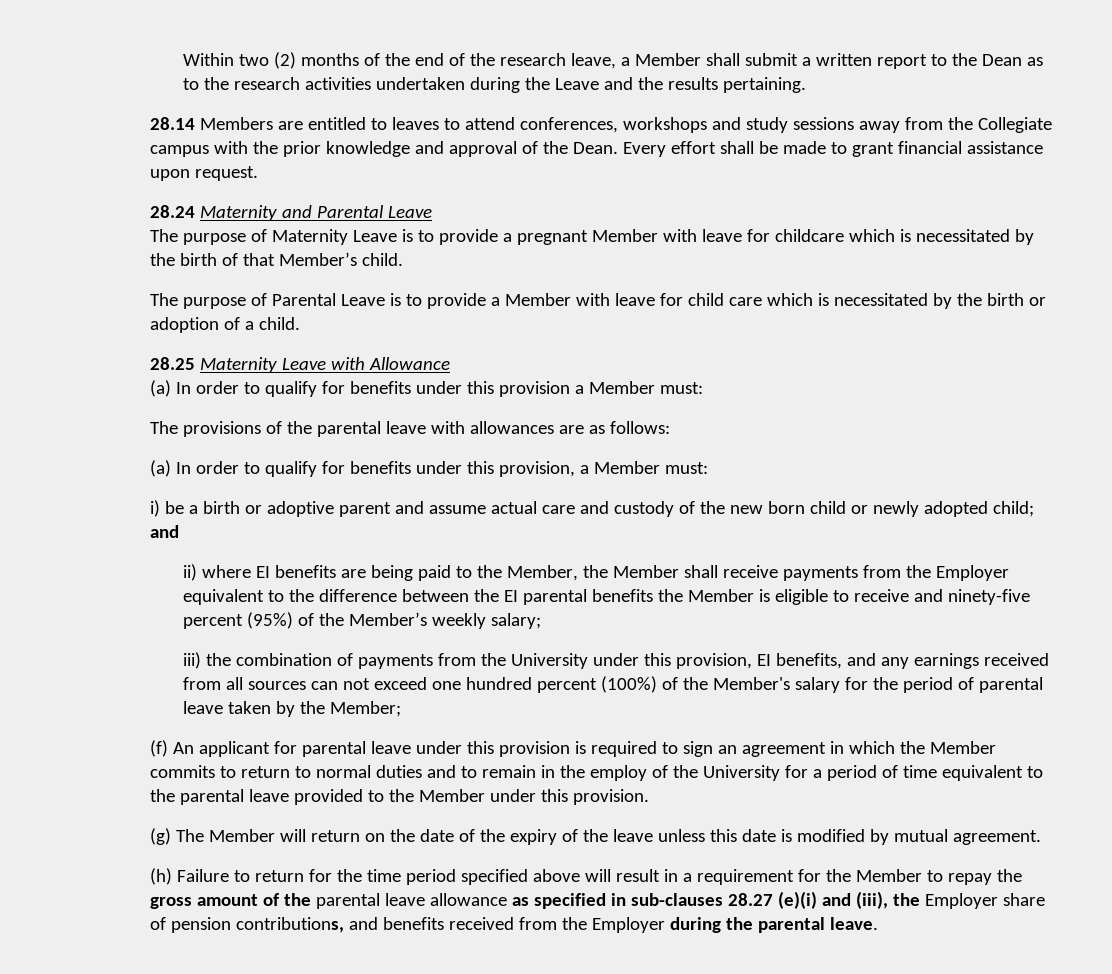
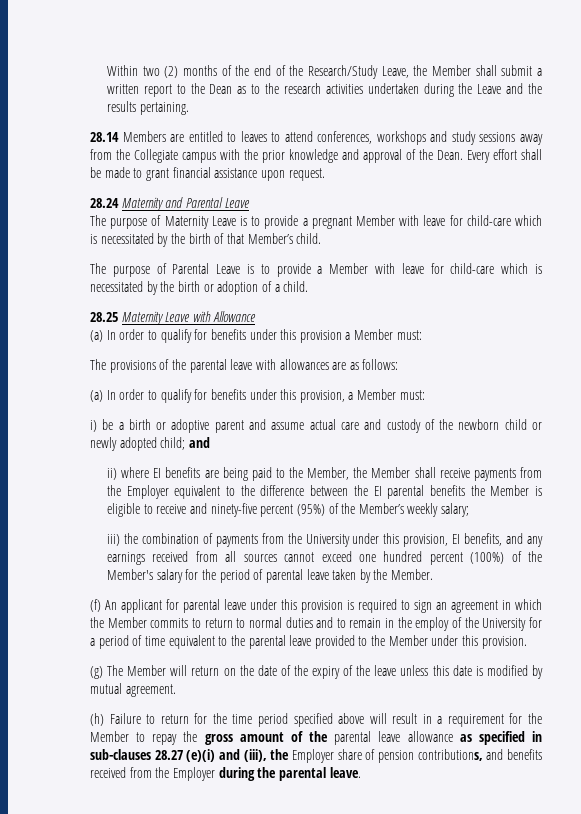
[499,53,630,69] research leave, a -> [308,65,428,79] Research/Study Leave, the
[775,229,845,242] childcare -> [466,215,511,226] child-care
[688,293,763,306] child care -> [450,263,495,274] child-care
[730,501,806,514] new born -> [458,419,500,430] newborn
[310,678,370,690] can not -> [284,552,315,562] cannot
[329,701,401,717] Member; -> [391,569,434,580] Member.

